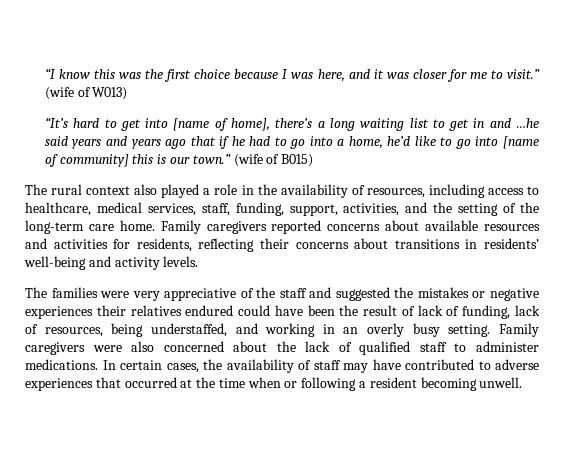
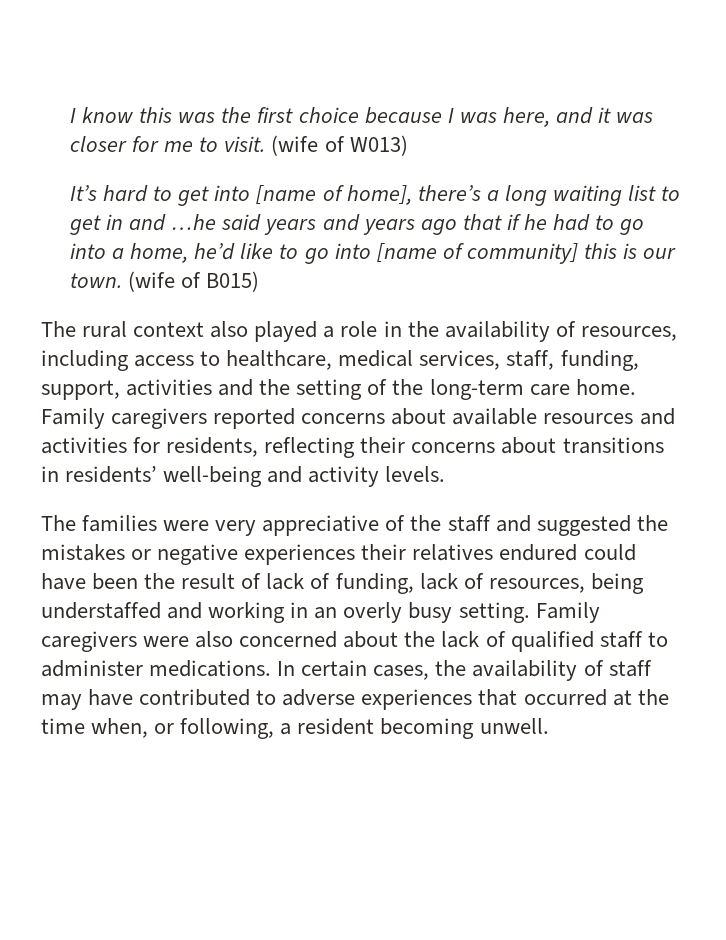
[44,68,56,79] “I -> [70,108,77,123] I
[506,69,540,79] visit.” -> [224,136,266,152] visit.
[44,117,68,128] “It’s -> [70,185,98,201] It’s
[192,154,231,164] town.” -> [70,273,123,288] town.
[343,203,400,216] activities, -> [126,379,213,396] activities
[150,323,227,337] understaffed, -> [41,602,161,619] understaffed
[247,377,357,391] when or following -> [91,718,275,739] when, or following,

